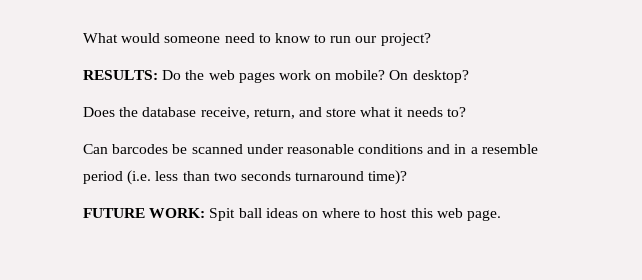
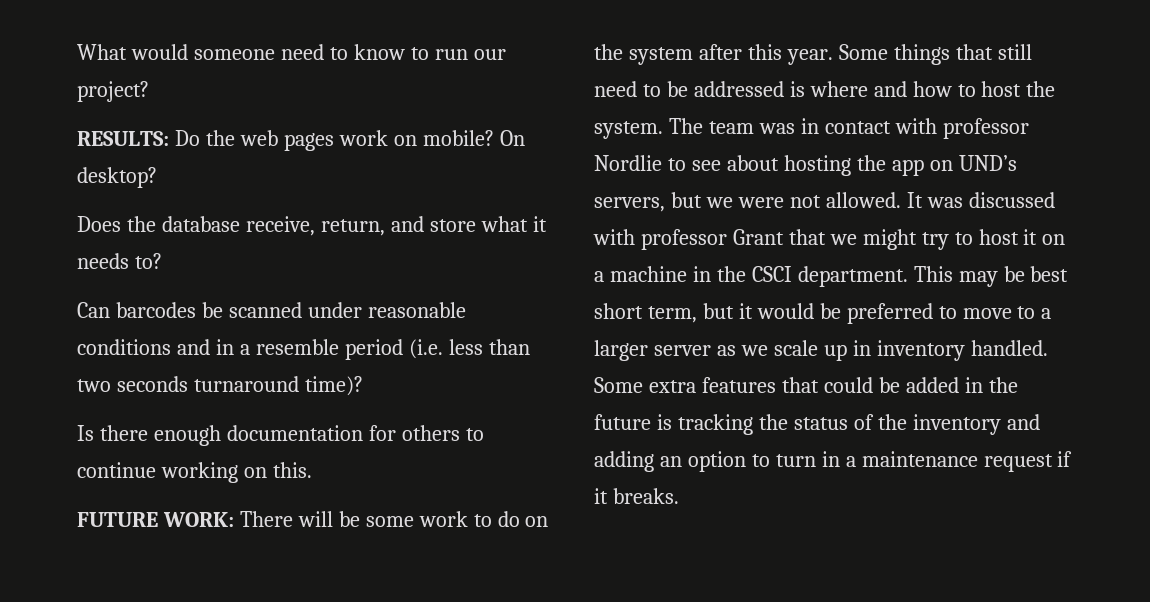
[83,208,502,221] FUTURE WORK: Spit ball ideas on where to host this web page. -> [77,425,484,446] [77,462,312,483] [77,511,549,527] [594,44,1032,65] [594,81,1056,97] [594,118,1029,139] [594,155,1017,176] [594,192,1055,212] [593,229,1066,250] [594,266,1069,287] [594,303,1052,324] [594,340,1048,361] [594,377,1018,393] [594,414,1040,435] [594,451,1073,472] [594,488,679,504] Is there enough documentation for others to continue working on this. // FUTURE WORK: There will be some work to do on the system after this year. Some things that still need to be addressed is where and how to host the system. The team was in contact with professor Nordlie to see about hosting the app on UND’s servers, but we were not allowed. It was discussed with professor Grant that we might try to host it on a machine in the CSCI department. This may be best short term, but it would be preferred to move to a larger server as we scale up in inventory handled. Some extra features that could be added in the future is tracking the status of the inventory and adding an option to turn in a maintenance request if it breaks.

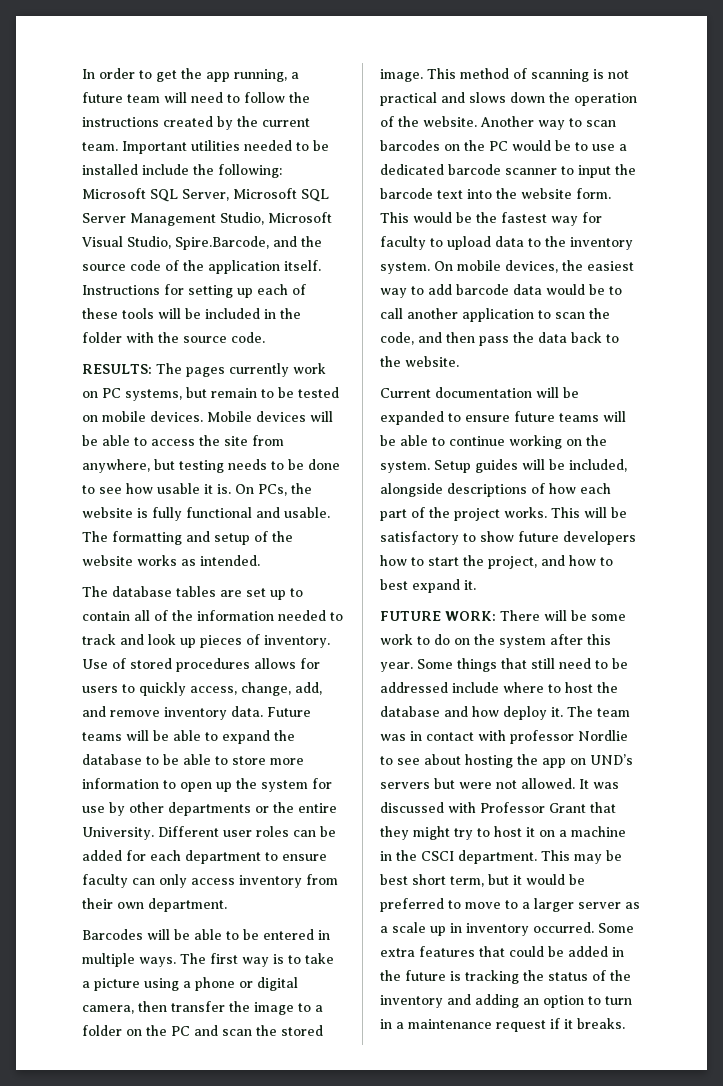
[77,44,506,60] [77,81,149,102] [77,130,525,151] [77,167,157,188] [77,216,547,236] [77,253,162,269] [77,302,466,318] [77,339,530,360] [77,376,363,396] [77,425,484,446] [77,462,312,483] What would someone need to know to run our project? // RESULTS: Do the web pages work on mobile? On desktop? // Does the database receive, return, and store what it needs to? // Can barcodes be scanned under reasonable conditions and in a resemble period (i.e. less than two seconds turnaround time)? // Is there enough documentation for others to continue working on this. -> [82,68,299,82] [82,92,310,103] [82,116,310,130] [82,140,329,154] [82,164,282,178] [82,188,329,202] [82,212,332,226] [82,236,322,250] [82,260,321,274] [82,284,306,298] [82,308,301,319] [82,332,265,343] [82,363,326,377] [82,387,339,401] [82,411,333,422] [82,435,284,446] [82,459,340,473] [82,483,312,496] [82,507,330,521] [82,531,293,545] [82,555,260,566] [82,586,303,600] [82,610,343,621] [82,634,330,648] [82,658,320,672] [82,682,322,696] [82,706,311,720] [82,730,295,744] [82,754,304,765] [82,778,332,792] [82,802,337,816] [82,826,336,840] [82,850,327,864] [82,874,338,888] [82,898,227,912] [82,929,330,940] [82,953,334,967] [82,977,298,991] [82,1001,323,1015] [82,1025,323,1036] [380,68,629,82] [380,92,637,106] [380,116,616,130] [380,140,627,151] [380,164,636,178] [380,188,611,199] [380,212,602,226] [380,236,633,250] [380,260,634,274] [380,284,622,298] [380,308,610,322] [380,332,619,346] [380,356,459,367] [380,387,579,398] [380,411,626,425] [380,435,607,449] [380,459,627,473] [380,483,611,497] [380,507,627,521] [380,531,636,545] [380,555,613,569] [380,579,476,593] In order to get the app running, a future team will need to follow the instructions created by the current team. Important utilities needed to be installed include the following: Microsoft SQL Server, Microsoft SQL Server Management Studio, Microsoft Visual Studio, Spire.Barcode, and the source code of the application itself. Instructions for setting up each of these tools will be included in the folder with the source code. // RESULTS: The pages currently work on PC systems, but remain to be tested on mobile devices. Mobile devices will be able to access the site from anywhere, but testing needs to be done to see how usable it is. On PCs, the website is fully functional and usable. The formatting and setup of the website works as intended. // The database tables are set up to contain all of the information needed to track and look up pieces of inventory. Use of stored procedures allows for users to quickly access, change, add, and remove inventory data. Future teams will be able to expand the database to be able to store more information to open up the system for use by other departments or the entire University. Different user roles can be added for each department to ensure faculty can only access inventory from their own department. // Barcodes will be able to be entered in multiple ways. The first way is to take a picture using a phone or digital camera, then transfer the image to a folder on the PC and scan the stored image. This method of scanning is not practical and slows down the operation of the website. Another way to scan barcodes on the PC would be to use a dedicated barcode scanner to input the barcode text into the website form. This would be the fastest way for faculty to upload data to the inventory system. On mobile devices, the easiest way to add barcode data would be to call another application to scan the code, and then pass the data back to the website. // Current documentation will be expanded to ensure future teams will be able to continue working on the system. Setup guides will be included, alongside descriptions of how each part of the project works. This will be satisfactory to show future developers how to start the project, and how to best expand it.
[789,81,1056,97] [594,121,663,139] is where and how to host the system. -> [452,682,618,693] [380,706,563,720] include where to host the database and how deploy it.
[594,192,733,212] servers, but we -> [380,778,455,789] servers but
[640,229,727,250] professor -> [480,802,545,813] Professor
[829,234,857,245] we -> [380,826,409,840] they
[740,345,768,356] we -> [380,926,388,933] a
[970,340,1048,356] handled. -> [533,922,594,933] occurred.

